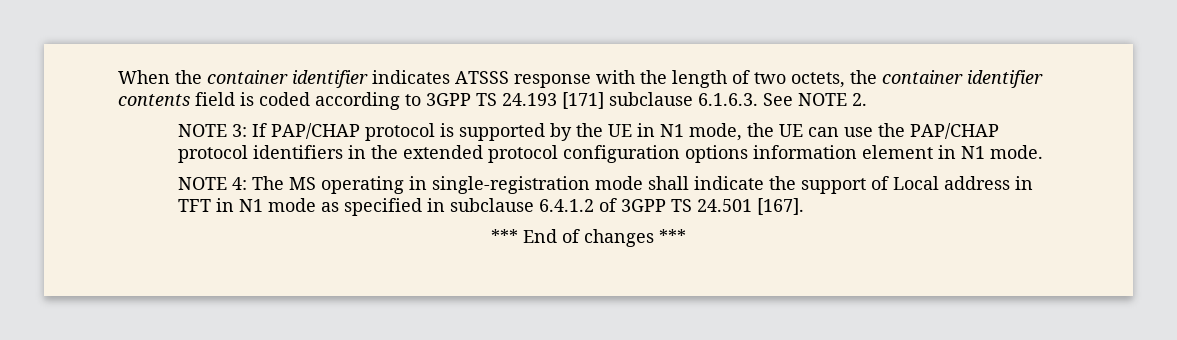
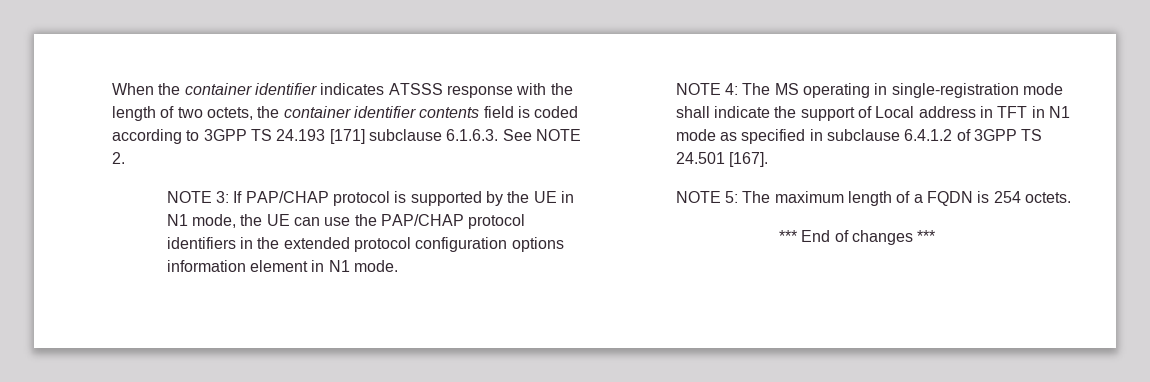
(804, 206) none -> [675,191,1071,206] // NOTE 5: The maximum length of a FQDN is 254 octets.

